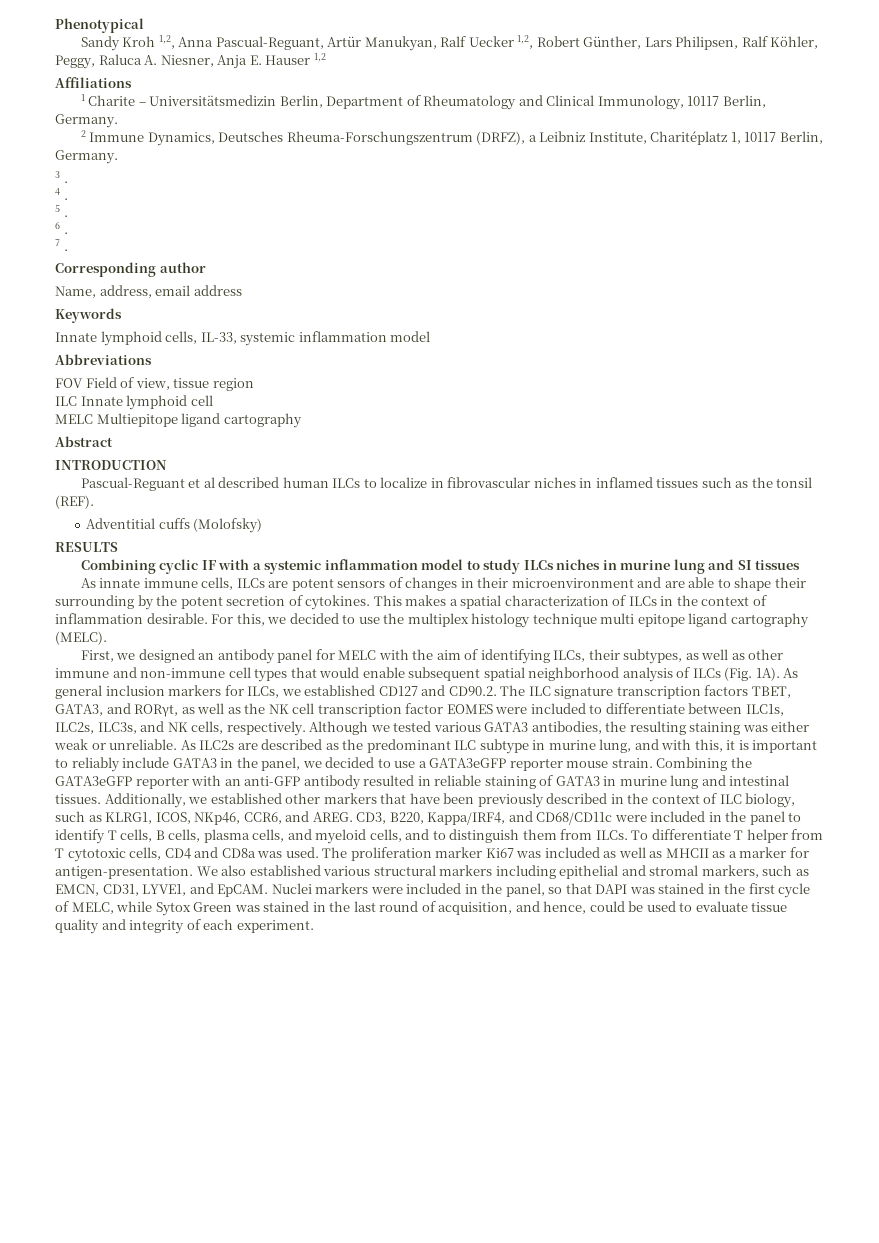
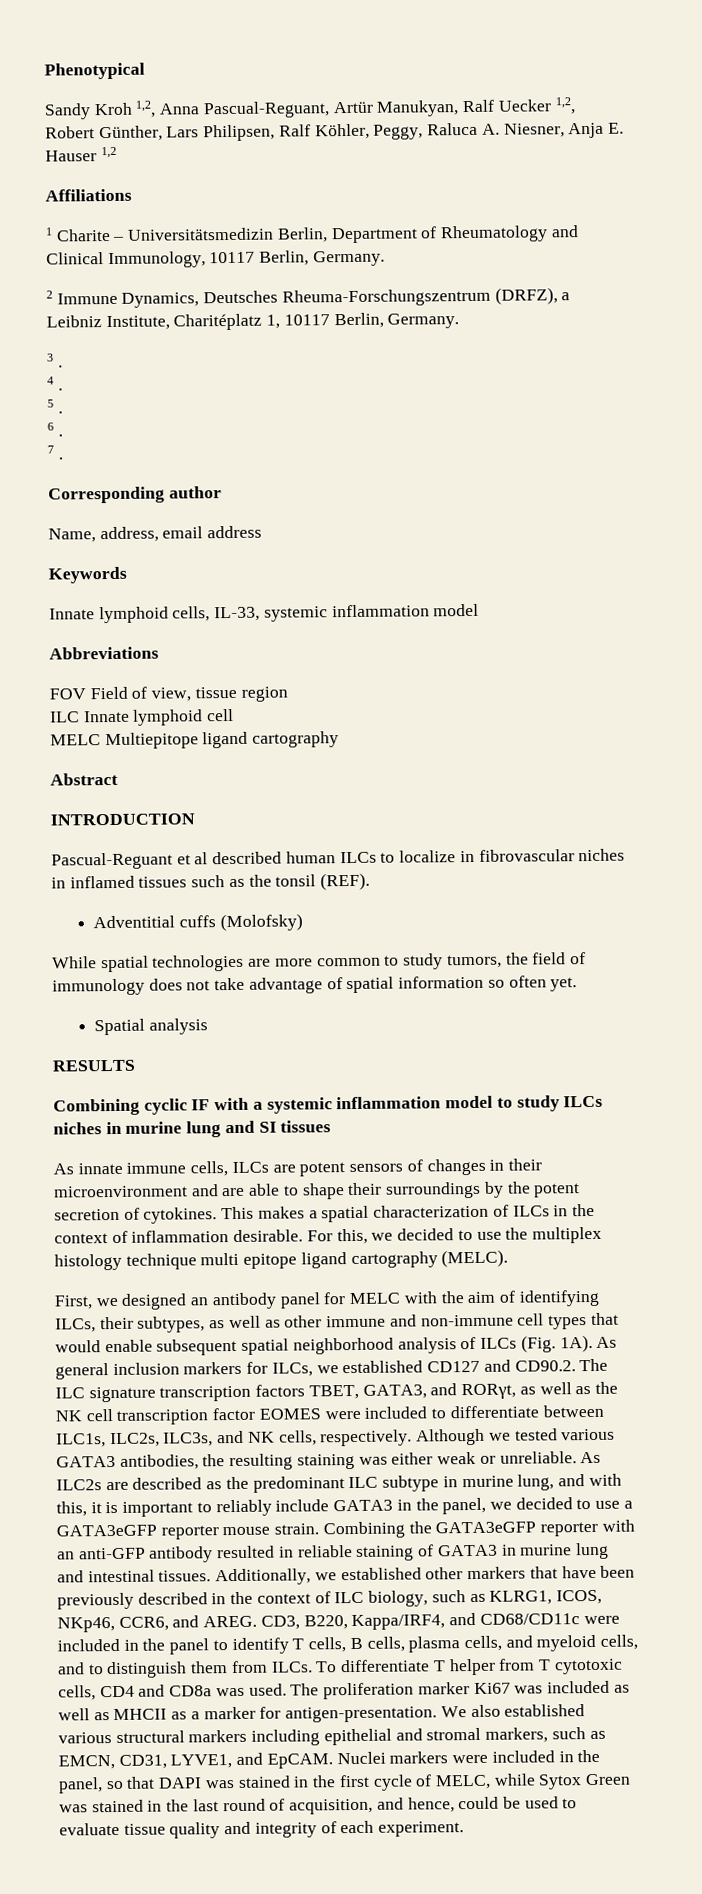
(263, 525) none -> [52,952,586,973] [52,975,578,996] [94,1018,209,1036] // While spatial technologies are more common to study tumors, the field of immunology does not take advantage of spatial information so often yet. // Spatial analysis
[55,595,134,609] surrounding -> [385,1181,482,1199] surroundings

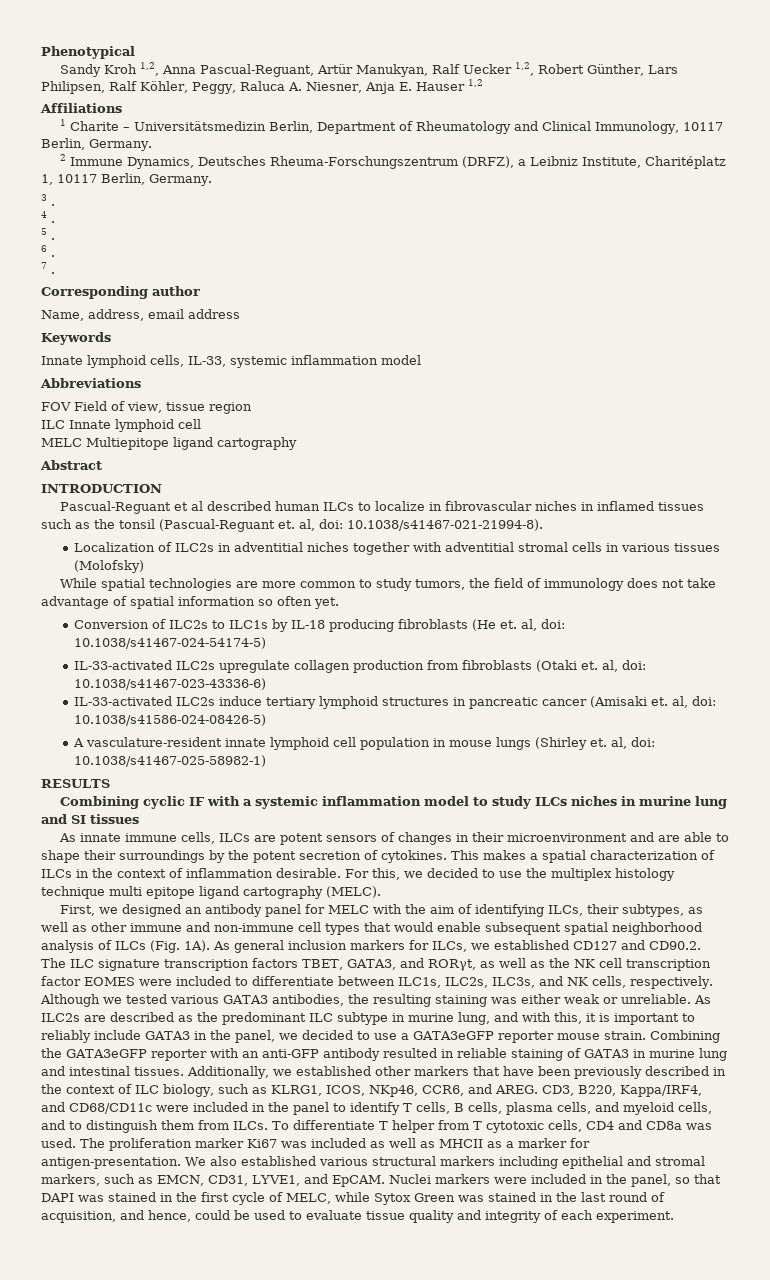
[320,872,371,891] [93,915,217,929] (REF). // Adventitial cuffs -> [159,519,543,532] [74,542,721,555] (Pascual-Reguant et. al, doi: 10.1038/s41467-021-21994-8). // Localization of ILC2s in adventitial niches together with adventitial stromal cells in various tissues
[94,1018,209,1036] Spatial analysis -> [74,619,566,632] [74,637,267,649] [74,660,647,673] [74,678,267,690] [74,696,717,709] [74,714,267,726] [73,737,656,750] [74,755,267,767] Conversion of ILC2s to ILC1s by IL-18 producing fibroblasts (He et. al, doi: 10.1038/s41467-024-54174-5) // IL-33-activated ILC2s upregulate collagen production from fibroblasts (Otaki et. al, doi: 10.1038/s41467-023-43336-6) // IL-33-activated ILC2s induce tertiary lymphoid structures in pancreatic cancer (Amisaki et. al, doi: 10.1038/s41586-024-08426-5) // A vasculature-resident innate lymphoid cell population in mouse lungs (Shirley et. al, doi: 10.1038/s41467-025-58982-1)

